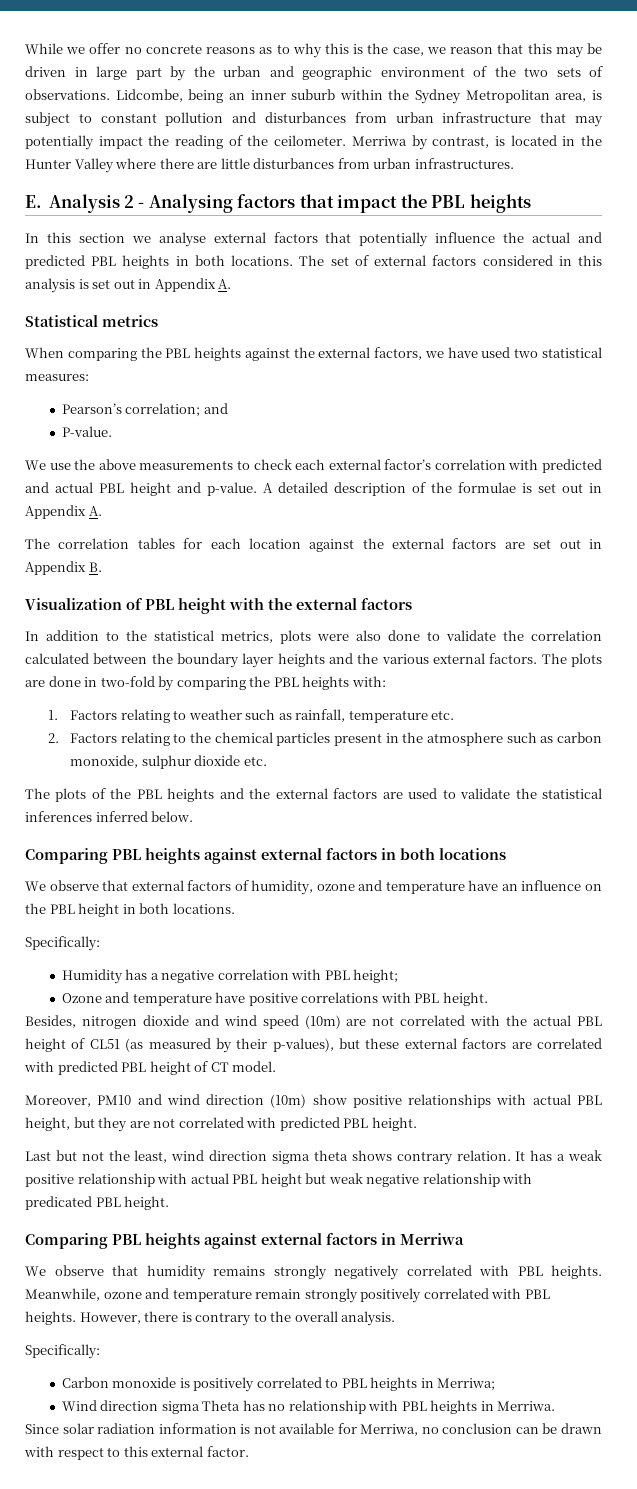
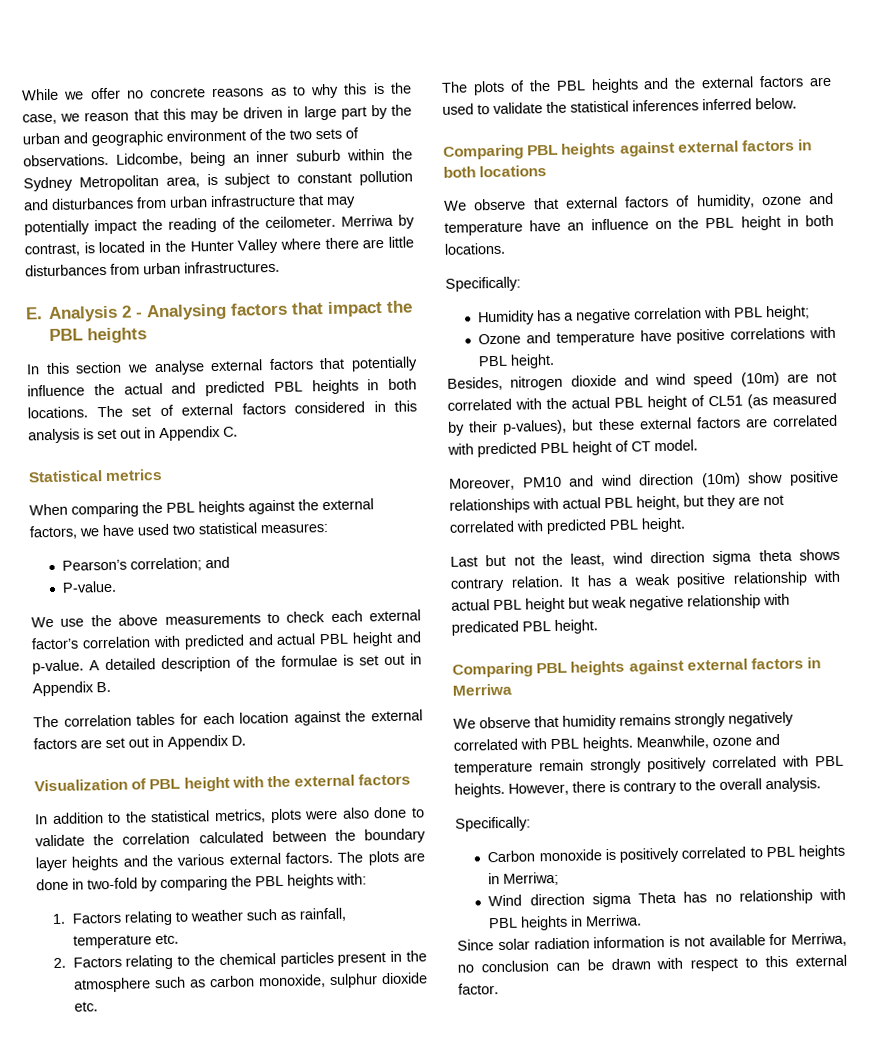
[218,279,232,289] A. -> [223,426,238,437] C.
[88,506,102,516] A. -> [96,681,111,693] B.
[88,562,102,572] B. -> [231,735,246,746] D.

